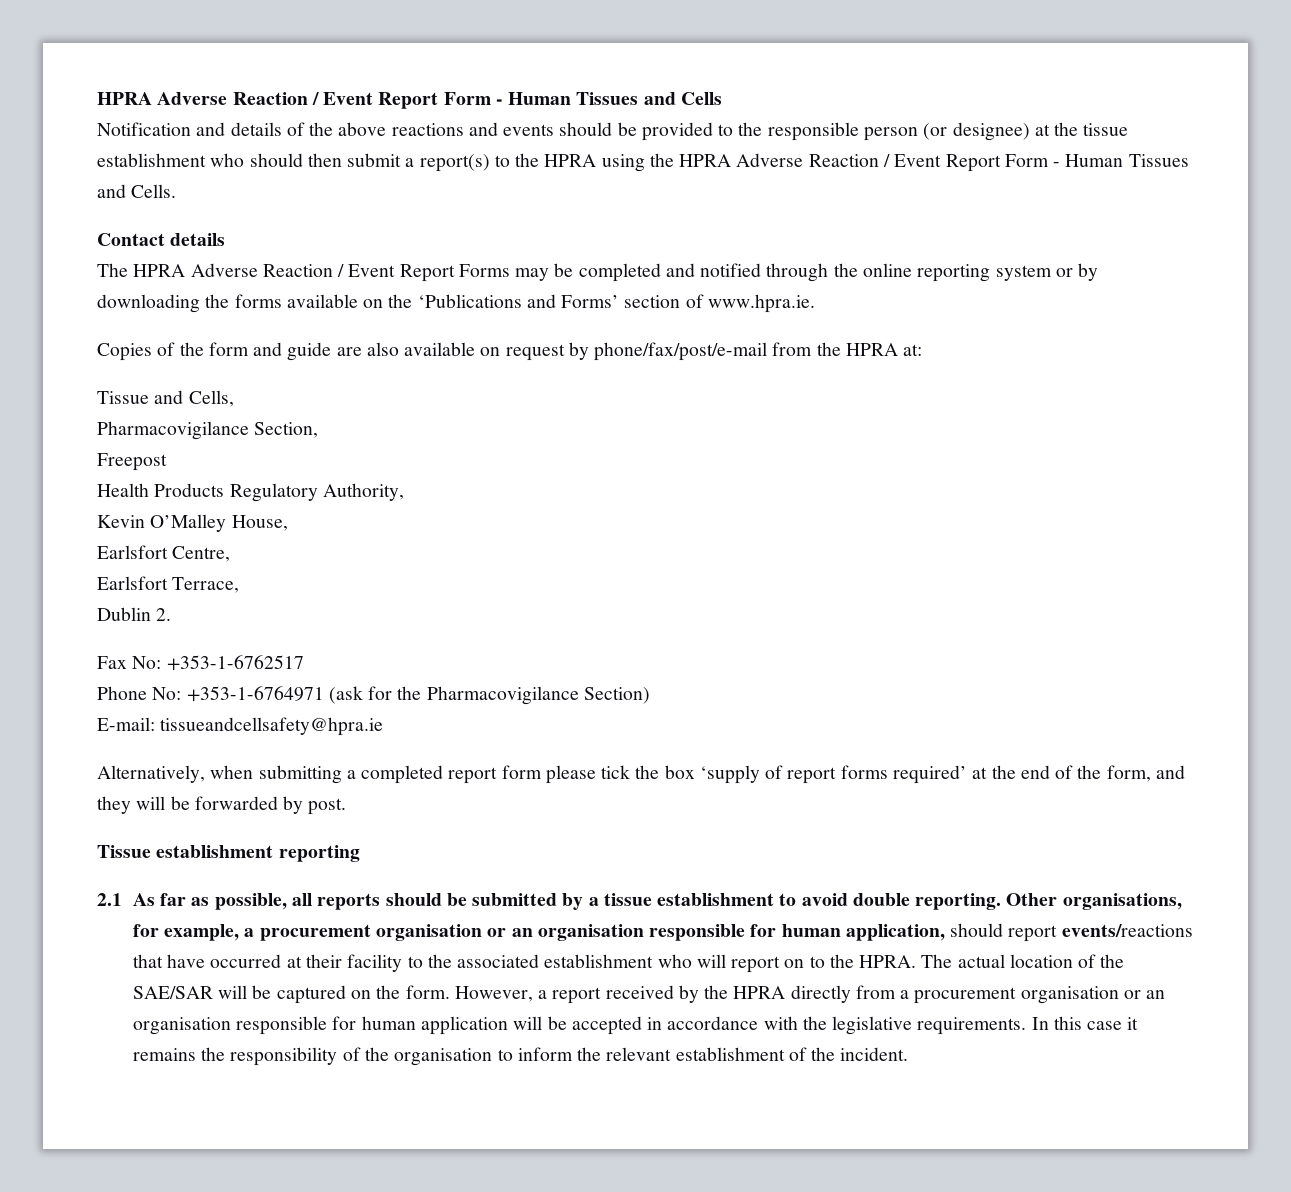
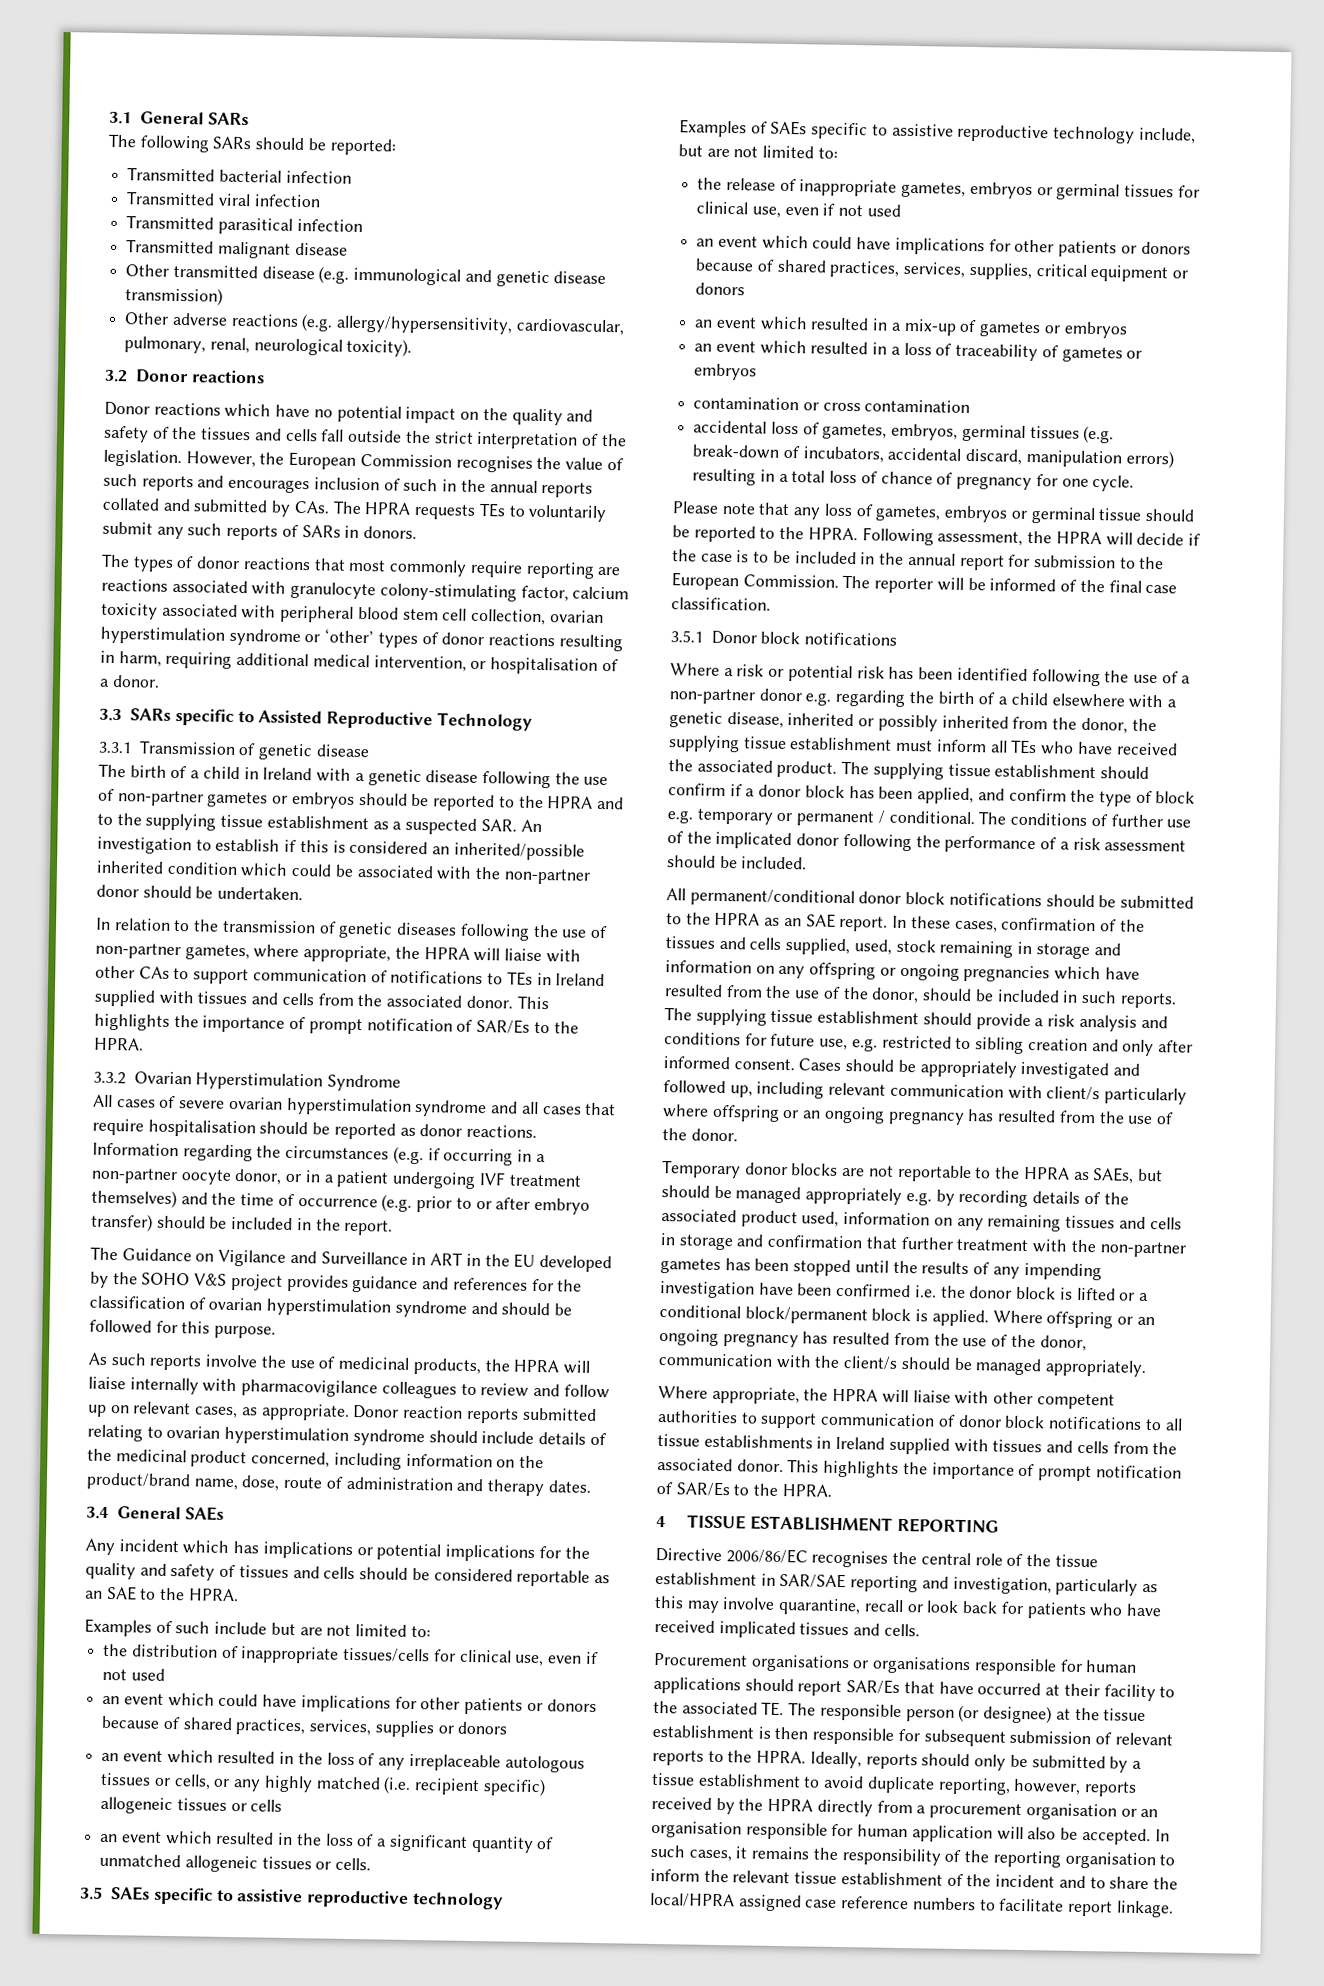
[97,92,722,109] [97,122,1129,141] [97,153,1189,172] [97,184,177,198] [97,233,226,246] [97,263,1099,282] [97,294,815,313] [97,342,923,361] [97,390,234,407] [97,421,319,440] [97,453,167,471] [97,483,404,502] [97,514,288,532] [97,545,231,562] [97,576,240,593] [97,607,172,621] [97,655,304,671] [97,686,650,705] [97,717,384,736] [97,765,1185,784] [97,796,347,815] [97,845,360,862] [97,893,1182,910] [132,924,945,941] HPRA Adverse Reaction / Event Report Form - Human Tissues and Cells // Notification and details of the above reactions and events should be provided to the responsible person (or designee) at the tissue establishment who should then submit a report(s) to the HPRA using the HPRA Adverse Reaction / Event Report Form - Human Tissues and Cells. // Contact details // The HPRA Adverse Reaction / Event Report Forms may be completed and notified through the online reporting system or by downloading the forms available on the ‘Publications and Forms’ section of www.hpra.ie. // Copies of the form and guide are also available on request by phone/fax/post/e-mail from the HPRA at: // Tissue and Cells, // Pharmacovigilance Section, // Freepost // Health Products Regulatory Authority, // Kevin O’Malley House, // Earlsfort Centre, // Earlsfort Terrace, // Dublin 2. // Fax No: +353-1-6762517 // Phone No: +353-1-6764971 (ask for the Pharmacovigilance Section) // E-mail: tissueandcellsafety@hpra.ie // Alternatively, when submitting a completed report form please tick the box ‘supply of report forms required’ at the end of the form, and they will be forwarded by post. // Tissue establishment reporting // 2.1 As far as possible, all reports should be submitted by a tissue establishment to avoid double reporting. Other organisations, for example, a procurement organisation or an organisation responsible for human application, -> [109,111,249,126] [108,133,396,156] [127,167,352,184] [126,191,321,208] [126,215,363,235] [126,239,348,259] [125,264,607,288] [125,287,224,306] [124,312,625,336] [124,336,413,357] [104,369,265,384] [104,401,594,426] [103,425,627,450] [103,449,624,473] [103,473,594,498] [102,497,607,523] [102,521,418,541] [101,553,621,579] [101,578,630,602] [101,602,604,626] [100,626,623,652] [100,650,619,675] [99,674,160,688] [99,707,533,731] [98,740,370,761] [98,763,609,789] [98,788,624,812] [97,813,542,835] [97,836,585,861] [96,860,591,885] [96,884,304,901] [95,917,608,941] [95,942,581,963] [95,965,606,987] [94,989,549,1010] [94,1013,579,1035] [93,1037,144,1051] [93,1071,402,1092] [93,1094,617,1118] [92,1118,538,1140] [92,1142,546,1166] [91,1167,581,1189] [91,1189,590,1215] [91,1213,394,1236] [90,1246,612,1273] [90,1271,583,1294] [89,1295,573,1318] [89,1319,277,1339] [88,1352,590,1376] [88,1376,610,1399] [87,1401,597,1424] [87,1424,607,1447] [87,1448,545,1470] [86,1472,591,1497] [86,1506,224,1521] [85,1538,590,1563] [85,1562,610,1587] [84,1585,239,1602] [84,1618,431,1638] [103,1643,599,1667] [102,1668,165,1681] [102,1692,597,1715] [101,1715,509,1738] [101,1749,585,1773] [100,1772,546,1797] [100,1796,283,1815] [99,1830,555,1853] [99,1853,372,1873] [80,1886,504,1910] [679,119,1196,144] [678,144,838,159] [697,177,1200,201] [696,201,901,218] [696,235,1191,258] [695,258,1189,283] [695,282,746,296] [694,316,1128,339] [694,340,1143,363] [694,363,758,381] [693,396,971,413] [693,420,1115,444] [692,444,1174,469] [692,468,1135,492] [672,501,1195,525] [672,525,1201,546] [672,549,1165,571] [671,572,1178,594] [671,597,771,611] [670,630,898,646] [670,663,1192,687] [669,688,1177,709] [669,711,1157,734] [668,735,1178,756] [668,759,1150,780] [668,783,1196,807] [667,808,1192,828] [667,831,1187,854] [667,855,808,870] [666,888,1195,909] [666,912,1145,933] [665,936,1121,960] [665,960,1140,983] [664,984,1177,1009] [664,1007,1168,1032] [664,1032,1193,1057] [663,1056,1141,1080] [663,1080,1188,1105] [662,1104,1174,1125] [662,1128,738,1142] [661,1160,1163,1184] [661,1185,1129,1208] [661,1209,1182,1232] [660,1233,1186,1258] [660,1258,1102,1281] [660,1281,1149,1302] [659,1305,1155,1329] [659,1329,1087,1352] [658,1353,1148,1378] [658,1385,1115,1410] [657,1409,1183,1431] [657,1433,1178,1455] [657,1457,1182,1482] [656,1481,832,1497] [656,1514,999,1534] [655,1547,1098,1568] [655,1571,1159,1596] [654,1595,1162,1620] [654,1619,920,1639] [653,1652,1138,1676] [653,1676,741,1695] 3.1 General SARs // The following SARs should be reported: // Transmitted bacterial infection // Transmitted viral infection // Transmitted parasitical infection // Transmitted malignant disease // Other transmitted disease (e.g. immunological and genetic disease transmission) // Other adverse reactions (e.g. allergy/hypersensitivity, cardiovascular, pulmonary, renal, neurological toxicity). // 3.2 Donor reactions // Donor reactions which have no potential impact on the quality and safety of the tissues and cells fall outside the strict interpretation of the legislation. However, the European Commission recognises the value of such reports and encourages inclusion of such in the annual reports collated and submitted by CAs. The HPRA requests TEs to voluntarily submit any such reports of SARs in donors. // The types of donor reactions that most commonly require reporting are reactions associated with granulocyte colony-stimulating factor, calcium toxicity associated with peripheral blood stem cell collection, ovarian hyperstimulation syndrome or ‘other’ types of donor reactions resulting in harm, requiring additional medical intervention, or hospitalisation of a donor. // 3.3 SARs specific to Assisted Reproductive Technology // 3.3.1 Transmission of genetic disease // The birth of a child in Ireland with a genetic disease following the use of non-partner gametes or embryos should be reported to the HPRA and to the supplying tissue establishment as a suspected SAR. An investigation to establish if this is considered an inherited/possible inherited condition which could be associated with the non-partner donor should be undertaken. // In relation to the transmission of genetic diseases following the use of non-partner gametes, where appropriate, the HPRA will liaise with other CAs to support communication of notifications to TEs in Ireland supplied with tissues and cells from the associated donor. This highlights the importance of prompt notification of SAR/Es to the HPRA. // 3.3.2 Ovarian Hyperstimulation Syndrome // All cases of severe ovarian hyperstimulation syndrome and all cases that require hospitalisation should be reported as donor reactions. Information regarding the circumstances (e.g. if occurring in a non-partner oocyte donor, or in a patient undergoing IVF treatment themselves) and the time of occurrence (e.g. prior to or after embryo transfer) should be included in the report. // The Guidance on Vigilance and Surveillance in ART in the EU developed by the SOHO V&S project provides guidance and references for the classification of ovarian hyperstimulation syndrome and should be followed for this purpose. // As such reports involve the use of medicinal products, the HPRA will liaise internally with pharmacovigilance colleagues to review and follow up on relevant cases, as appropriate. Donor reaction reports submitted relating to ovarian hyperstimulation syndrome should include details of the medicinal product concerned, including information on the product/brand name, dose, route of administration and therapy dates. // 3.4 General SAEs // Any incident which has implications or potential implications for the quality and safety of tissues and cells should be considered reportable as an SAE to the HPRA. // Examples of such include but are not limited to: // the distribution of inappropriate tissues/cells for clinical use, even if not used // an event which could have implications for other patients or donors because of shared practices, services, supplies or donors // an event which resulted in the loss of any irreplaceable autologous tissues or cells, or any highly matched (i.e. recipient specific) allogeneic tissues or cells // an event which resulted in the loss of a significant quantity of unmatched allogeneic tissues or cells. // 3.5 SAEs specific to assistive reproductive technology // Examples of SAEs specific to assistive reproductive technology include, but are not limited to: // the release of inappropriate gametes, embryos or germinal tissues for clinical use, even if not used // an event which could have implications for other patients or donors because of shared practices, services, supplies, critical equipment or donors // an event which resulted in a mix-up of gametes or embryos // an event which resulted in a loss of traceability of gametes or embryos // contamination or cross contamination // accidental loss of gametes, embryos, germinal tissues (e.g. break-down of incubators, accidental discard, manipulation errors) resulting in a total loss of chance of pregnancy for one cycle. // Please note that any loss of gametes, embryos or germinal tissue should be reported to the HPRA. Following assessment, the HPRA will decide if the case is to be included in the annual report for submission to the European Commission. The reporter will be informed of the final case classification. // 3.5.1 Donor block notifications // Where a risk or potential risk has been identified following the use of a non-partner donor e.g. regarding the birth of a child elsewhere with a genetic disease, inherited or possibly inherited from the donor, the supplying tissue establishment must inform all TEs who have received the associated product. The supplying tissue establishment should confirm if a donor block has been applied, and confirm the type of block e.g. temporary or permanent / conditional. The conditions of further use of the implicated donor following the performance of a risk assessment should be included. // All permanent/conditional donor block notifications should be submitted to the HPRA as an SAE report. In these cases, confirmation of the tissues and cells supplied, used, stock remaining in storage and information on any offspring or ongoing pregnancies which have resulted from the use of the donor, should be included in such reports. The supplying tissue establishment should provide a risk analysis and conditions for future use, e.g. restricted to sibling creation and only after informed consent. Cases should be appropriately investigated and followed up, including relevant communication with client/s particularly where offspring or an ongoing pregnancy has resulted from the use of the donor. // Temporary donor blocks are not reportable to the HPRA as SAEs, but should be managed appropriately e.g. by recording details of the associated product used, information on any remaining tissues and cells in storage and confirmation that further treatment with the non-partner gametes has been stopped until the results of any impending investigation have been confirmed i.e. the donor block is lifted or a conditional block/permanent block is applied. Where offspring or an ongoing pregnancy has resulted from the use of the donor, communication with the client/s should be managed appropriately. // Where appropriate, the HPRA will liaise with other competent authorities to support communication of donor block notifications to all tissue establishments in Ireland supplied with tissues and cells from the associated donor. This highlights the importance of prompt notification of SAR/Es to the HPRA. // 4 TISSUE ESTABLISHMENT REPORTING // Directive 2006/86/EC recognises the central role of the tissue establishment in SAR/SAE reporting and investigation, particularly as this may involve quarantine, recall or look back for patients who have received implicated tissues and cells. // Procurement organisations or organisations responsible for human applications
[1061,924,1193,937] events/reactions -> [846,1679,901,1695] SAR/Es
[544,954,1125,973] [132,985,602,1004] establishment who will report on to the HPRA. The actual location of the SAE/SAR will be captured on the form. However, a report -> [761,1701,1147,1724] [652,1724,1173,1747] [652,1749,1142,1773] [652,1772,1138,1797] TE. The responsible person (or designee) at the tissue establishment is then responsible for subsequent submission of relevant reports to the HPRA. Ideally, reports should only be submitted by a tissue establishment to avoid duplicate reporting, however, reports
[547,1016,1123,1035] be accepted in accordance with the legislative requirements. In this case -> [1027,1827,1170,1846] [650,1844,732,1862] also be accepted. In such cases,
(389, 1054) none -> [992,1850,1061,1868] reporting
(672, 1054) none -> [794,1871,838,1884] tissue
[840,1047,909,1061] incident. -> [995,1874,1178,1890] [650,1892,1174,1918] incident and to share the local/HPRA assigned case reference numbers to facilitate report linkage.

